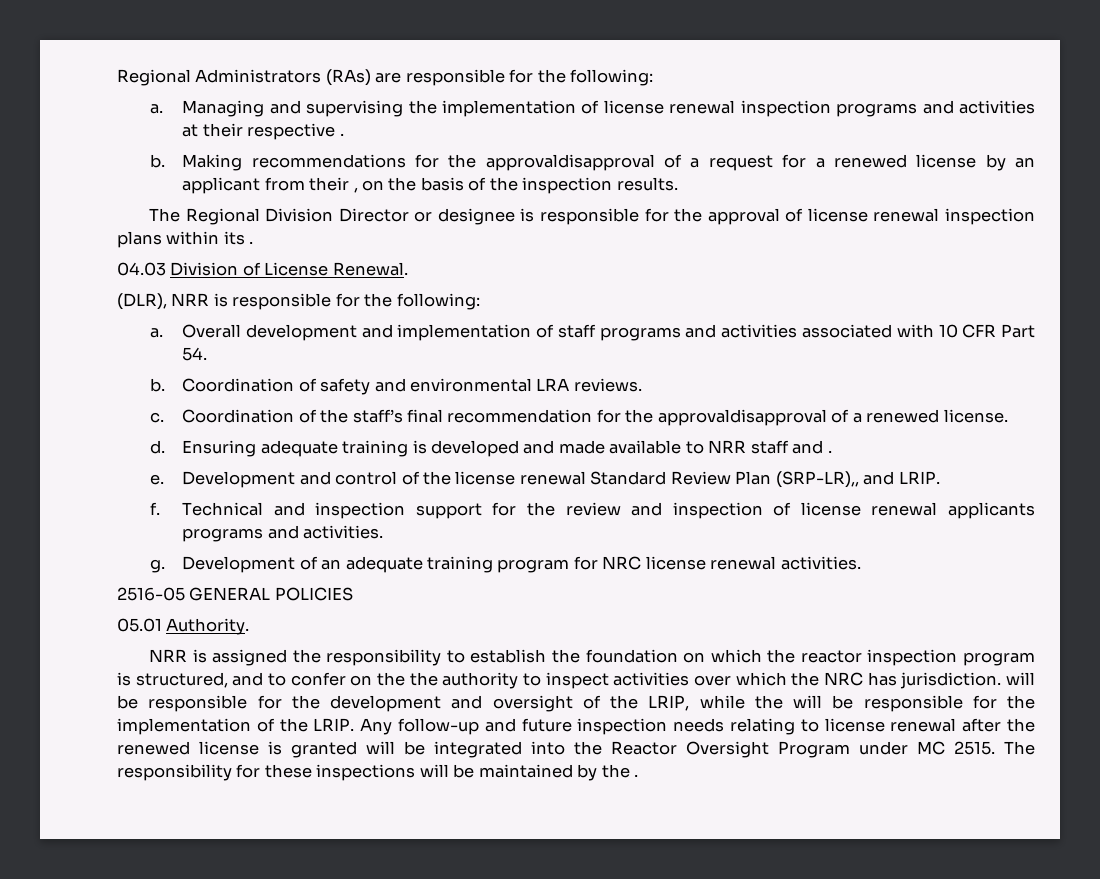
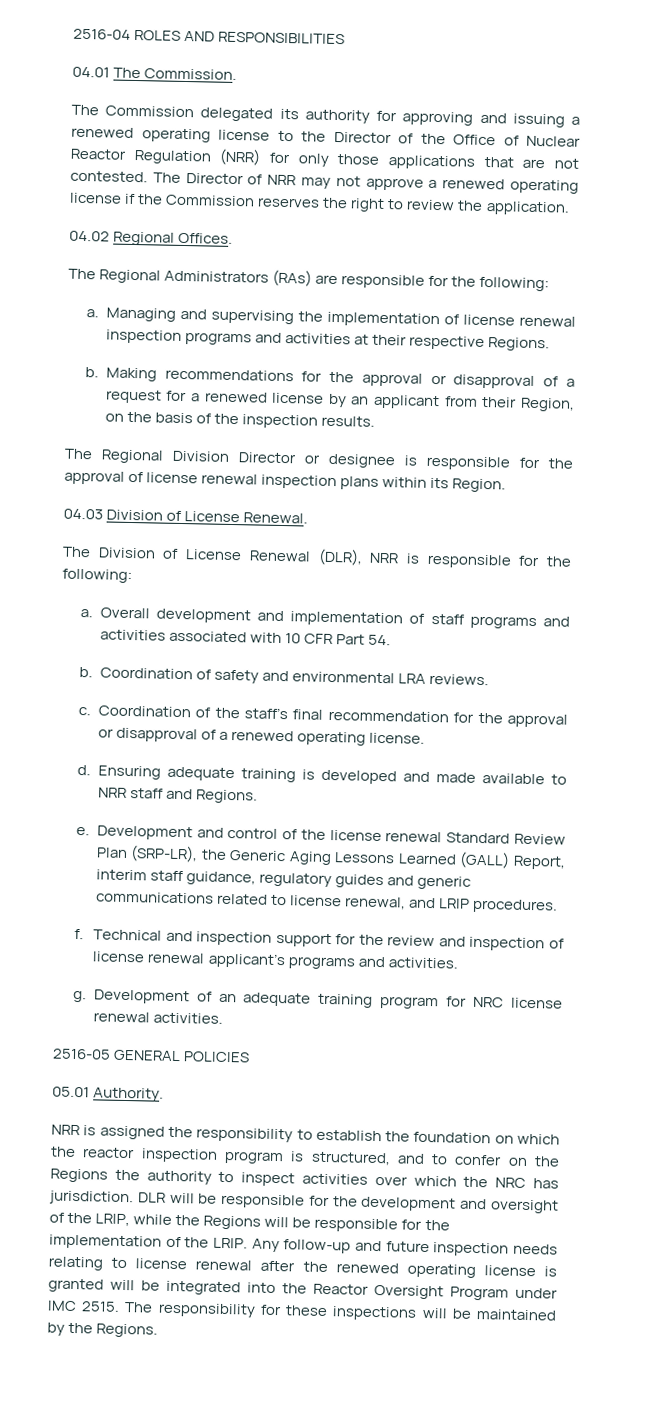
(117, 77) none -> [73,28,346,45] [72,66,238,81] [71,104,580,128] [71,126,581,147] [70,148,579,170] [70,170,579,194] [69,192,570,216] [69,230,234,246] [68,268,96,280] 2516-04 ROLES AND RESPONSIBILITIES // 04.01 The Commission. // The Commission delegated its authority for approving and issuing a renewed operating license to the Director of the Office of Nuclear Reactor Regulation (NRR) for only those applications that are not contested. The Director of NRR may not approve a renewed operating license if the Commission reserves the right to review the application. // 04.02 Regional Offices. // The
[339,134,344,136] . -> [488,337,551,352] Regions.
[485,154,655,171] approvaldisapproval -> [361,372,536,390] approval or disapproval
[353,187,358,193] , -> [519,397,575,412] Region,
[249,242,254,244] . -> [452,478,507,493] Region.
(408, 269) none -> [62,546,311,562] The Division of License Renewal
[657,409,827,426] approvaldisapproval -> [507,713,568,728] [97,727,198,743] approval or disapproval
(940, 416) none -> [296,731,366,746] operating
[827,451,832,453] . -> [195,789,258,804] Regions.
[775,471,940,488] (SRP-LR),, and LRIP. -> [130,845,566,870] [95,869,472,890] [95,891,559,914] (SRP-LR), the Generic Aging Lessons Learned (GALL) Report, interim staff guidance, regulatory guides and generic communications related to license renewal, and LRIP procedures.
[947,502,1035,519] applicants -> [207,952,286,969] applicant’s
(405, 679) none -> [50,1168,108,1183] Regions
(1002, 680) none -> [137,1192,166,1203] DLR
(783, 702) none -> [203,1215,262,1230] Regions
(190, 748) none -> [406,1263,476,1279] operating
[917,741,945,755] MC -> [47,1300,77,1312] IMC
[634,775,639,777] . -> [96,1323,159,1338] Regions.

